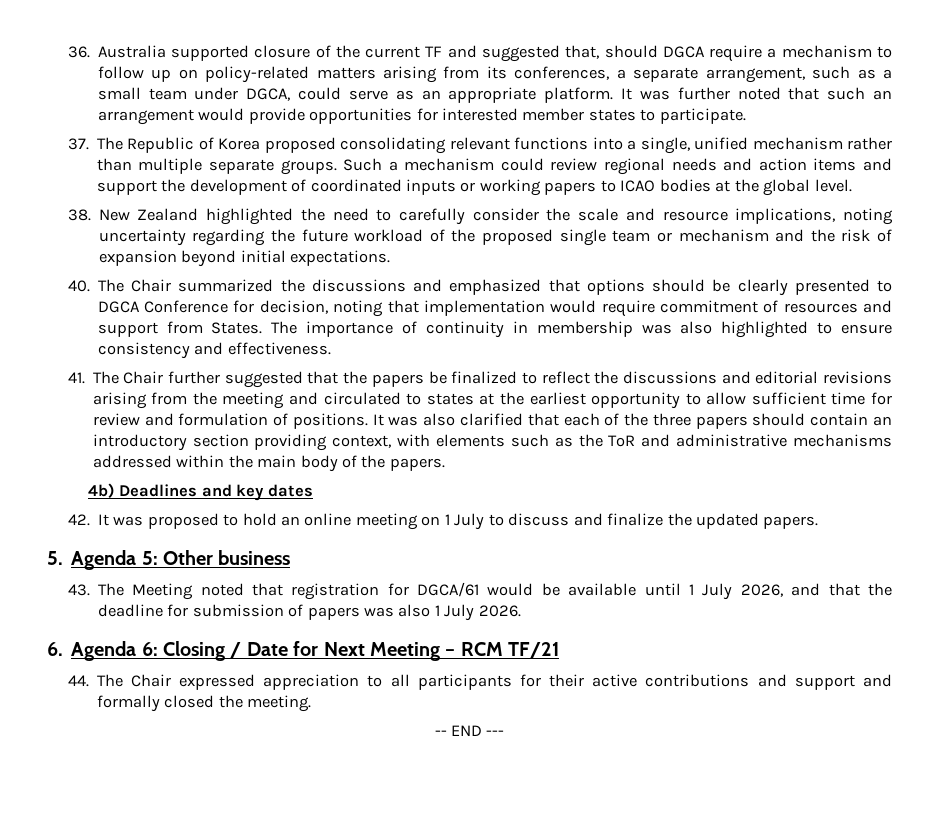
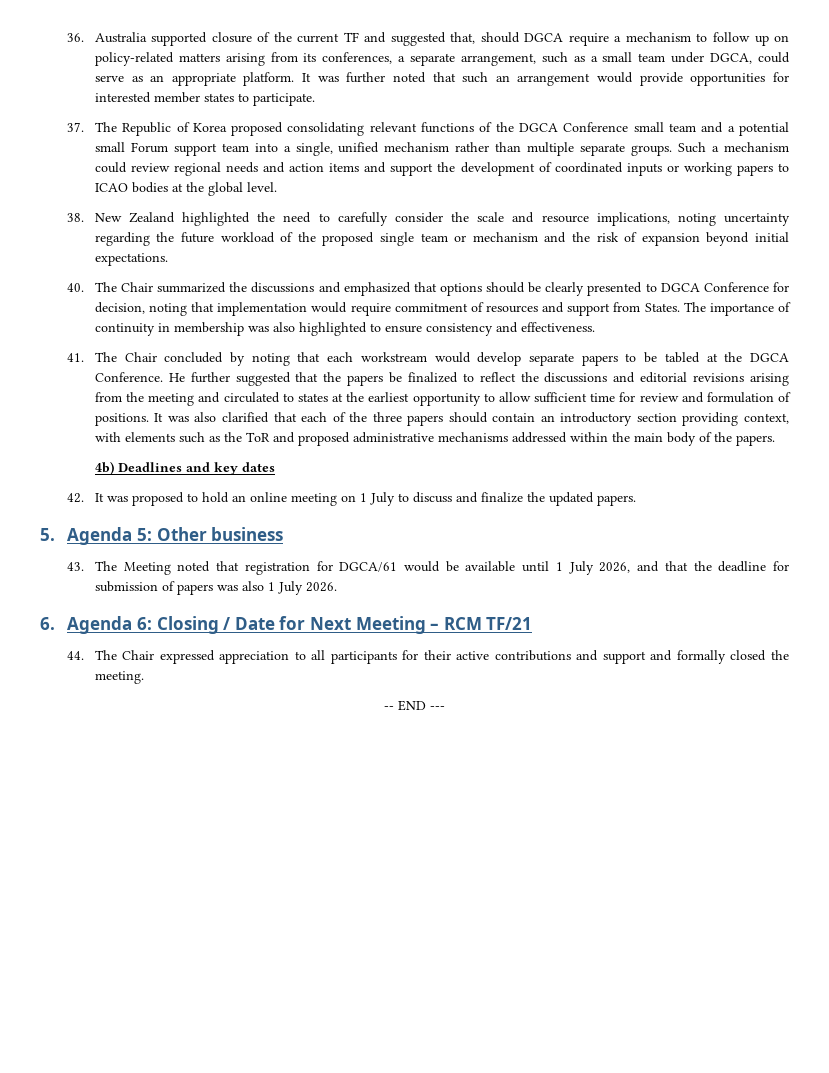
(589, 143) none -> [479,122,789,136] [94,142,249,156] of the DGCA Conference small team and a potential small Forum support team
(164, 377) none -> [164,352,790,366] [94,372,185,382] concluded by noting that each workstream would develop separate papers to be tabled at the DGCA Conference. He
(671, 440) none -> [297,432,350,446] proposed

